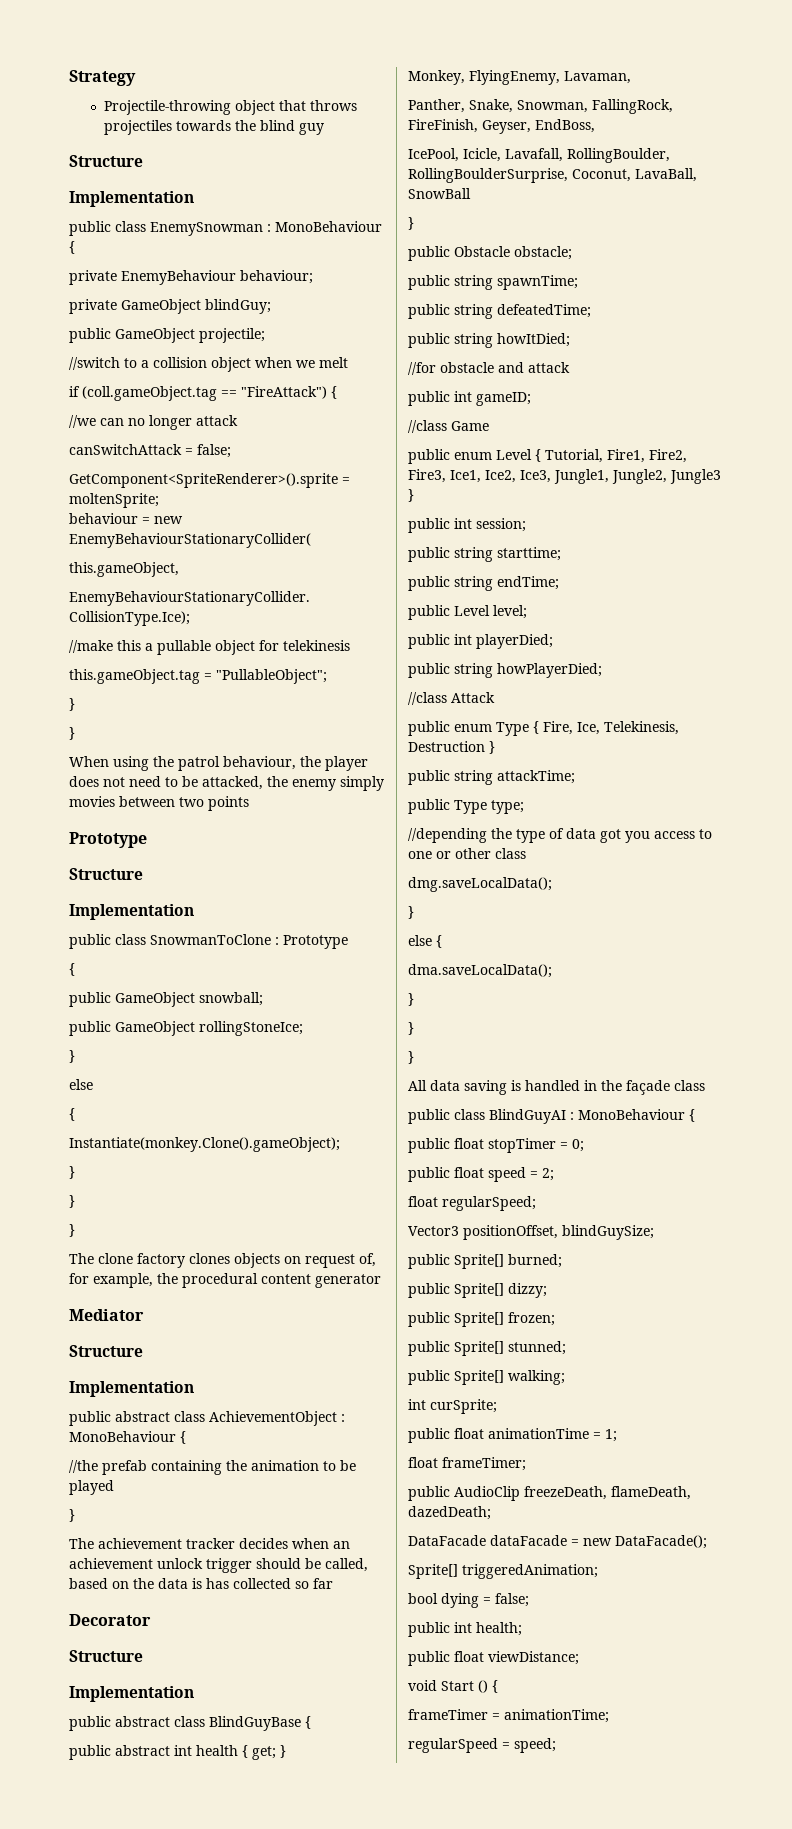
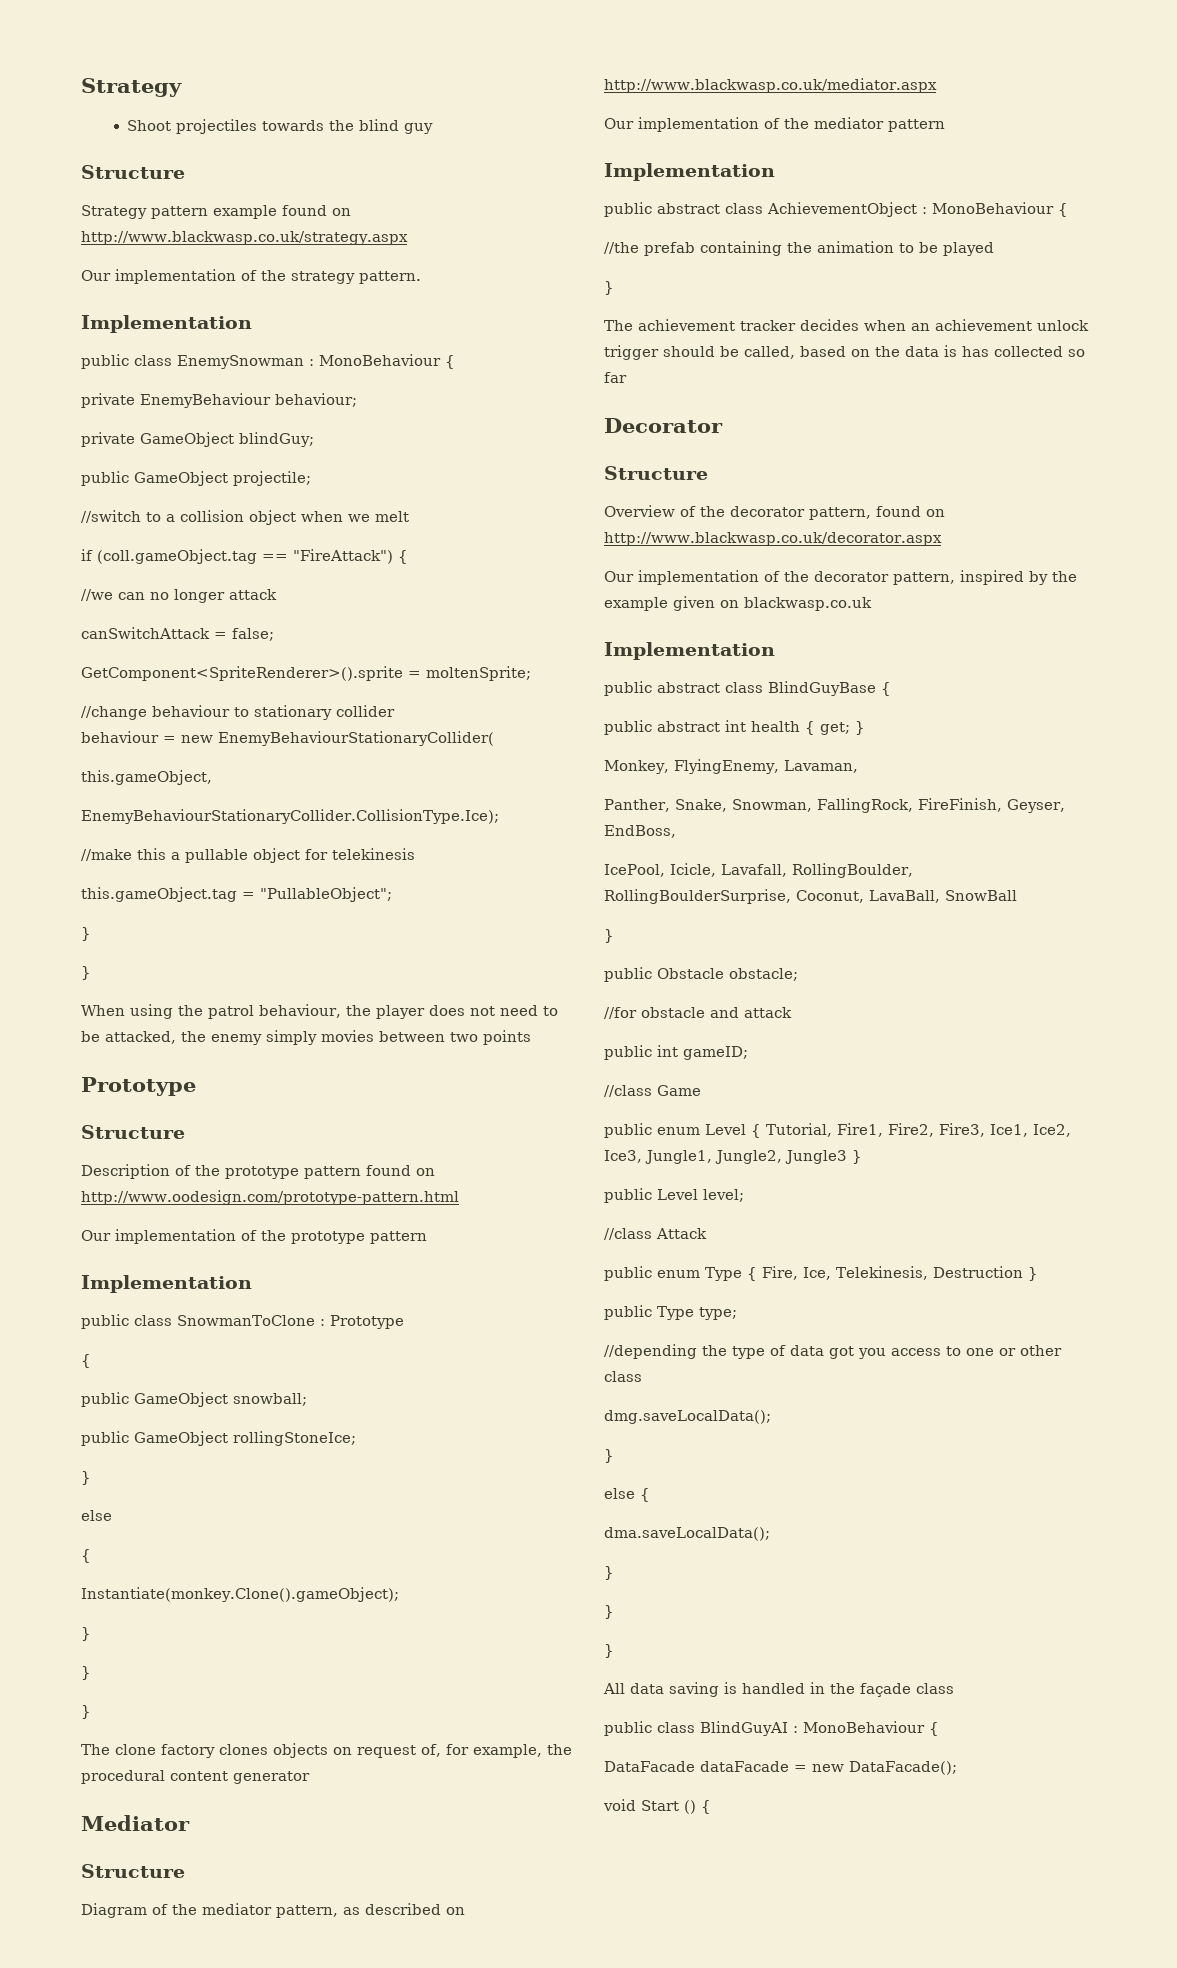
[103,100,357,115] Projectile-throwing object that throws -> [127,120,172,131] Shoot
(143, 161) none -> [81,205,351,219] [81,231,408,245] [81,269,421,284] // Strategy pattern example found on http://www.blackwasp.co.uk/strategy.aspx // Our implementation of the strategy pattern.
(159, 500) none -> [81,705,395,720] // //change behaviour to stationary collider
(143, 874) none -> [81,1164,435,1179] [81,1190,459,1205] [81,1229,427,1244] // Description of the prototype pattern found on http://www.oodesign.com/prototype-pattern.html // Our implementation of the prototype pattern
(143, 1351) none -> [81,1903,465,1918] [604,78,937,93] [604,117,945,132] // Diagram of the mediator pattern, as described on http://www.blackwasp.co.uk/mediator.aspx // Our implementation of the mediator pattern
(143, 1656) none -> [604,505,945,520] [604,532,942,546] [604,570,1077,585] [604,596,872,611] // Overview of the decorator pattern, found on http://www.blackwasp.co.uk/decorator.aspx // Our implementation of the decorator pattern, inspired by the example given on blackwasp.co.uk
[408,275,578,290] [408,304,591,319] [408,333,570,348] // public string spawnTime; // public string defeatedTime; // public string howItDied; -> (798, 974) none
[454,518,526,532] [408,547,561,562] [408,576,559,591] [408,605,527,620] [408,634,553,649] [408,663,602,678] int session; // public string starttime; // public string endTime; // public Level level; // public int playerDied; // public string howPlayerDied; -> [657,1189,744,1202] Level level;
[408,770,575,785] // public string attackTime; -> (1038, 1274) none
[408,1138,584,1153] [408,1167,554,1182] [408,1196,536,1211] [408,1225,654,1240] [408,1254,562,1269] [408,1283,547,1298] [408,1312,555,1327] [408,1341,566,1356] [408,1370,565,1385] [408,1399,497,1414] [408,1428,617,1443] [408,1457,526,1471] [408,1486,691,1501] [408,1506,491,1520] // public float stopTimer = 0; // public float speed = 2; // float regularSpeed; // Vector3 positionOffset, blindGuySize; // public Sprite[] burned; // public Sprite[] dizzy; // public Sprite[] frozen; // public Sprite[] stunned; // public Sprite[] walking; // int curSprite; // public float animationTime = 1; // float frameTimer; // public AudioClip freezeDeath, flameDeath, dazedDeath; -> (939, 1729) none
[408,1564,598,1579] [408,1593,529,1608] [408,1622,522,1637] [408,1651,579,1666] [408,1680,498,1693] [408,1709,609,1723] [408,1738,556,1753] Sprite[] triggeredAnimation; // bool dying = false; // public int health; // public float viewDistance; // void Start () { // frameTimer = animationTime; // regularSpeed = speed; -> [603,1799,711,1814] void Start () {

